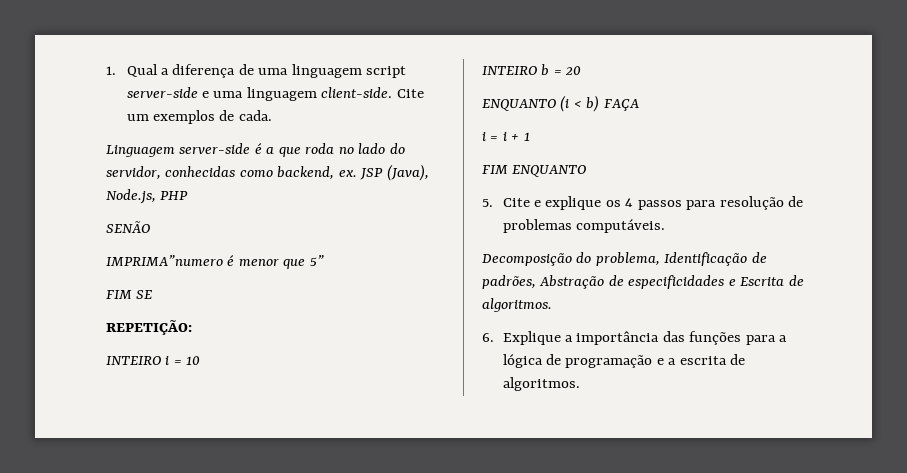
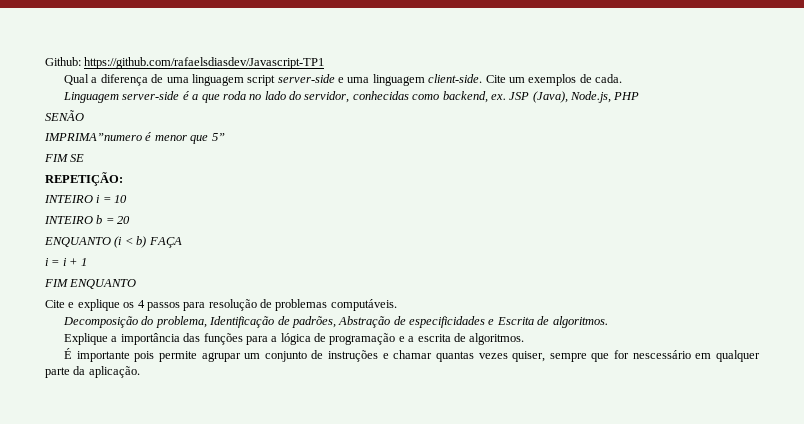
[106,66,116,75] 1. -> [45,57,325,69] Github: https://github.com/rafaelsdiasdev/Javascript-TP1 //
[482,199,493,207] 5. -> (137, 284) none
[482,333,494,342] 6. -> (608, 322) none
(580, 384) none -> [64,348,761,362] [45,366,140,378] // É importante pois permite agrupar um conjunto de instruções e chamar quantas vezes quiser, sempre que for nescessário em qualquer parte da aplicação.

